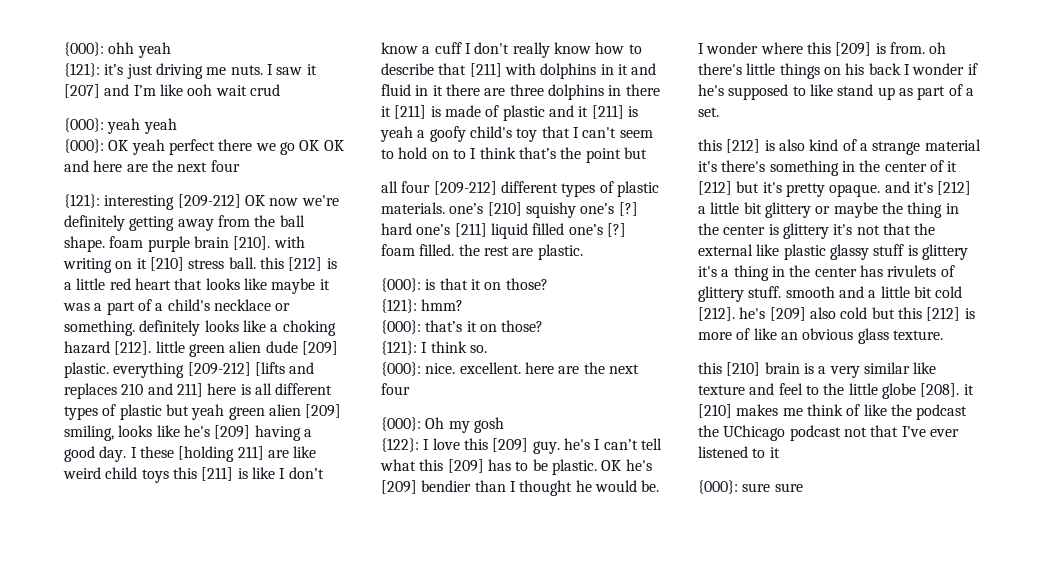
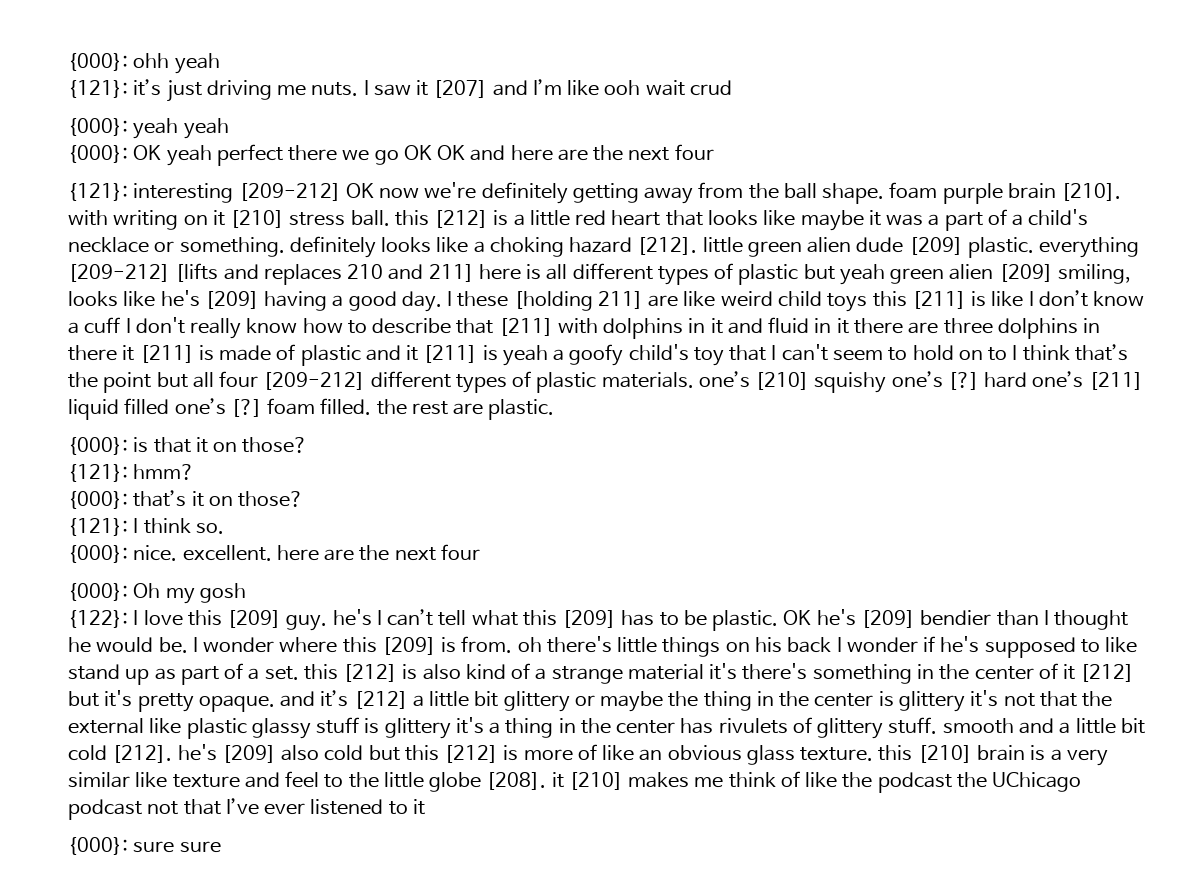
(647, 153) // -> (188, 380) none
(719, 112) // -> (299, 673) none
(943, 335) // -> (874, 754) none

